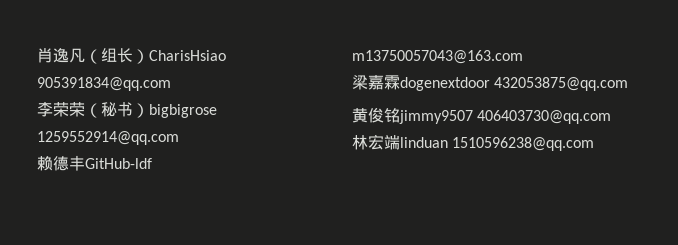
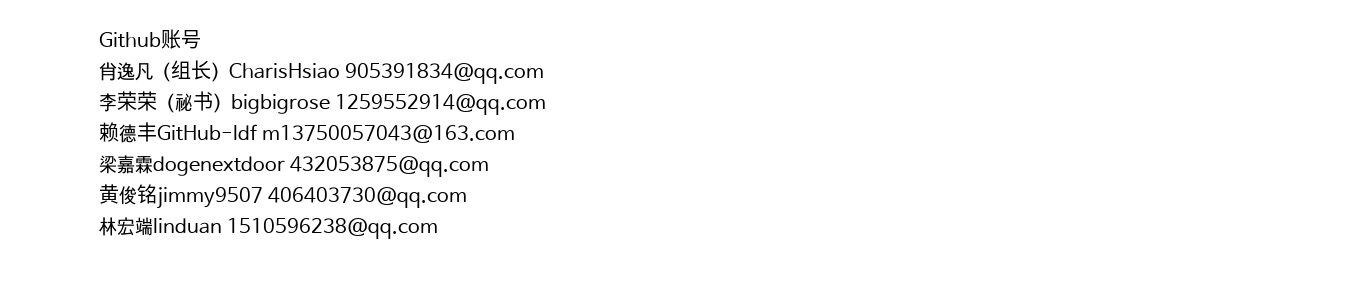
(37, 55) none -> [99,29,201,49] Github账号 //

